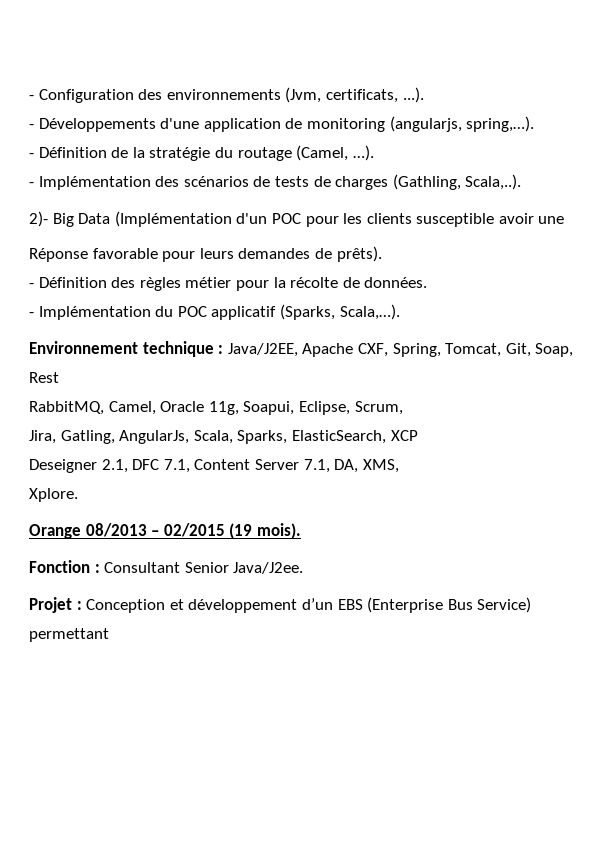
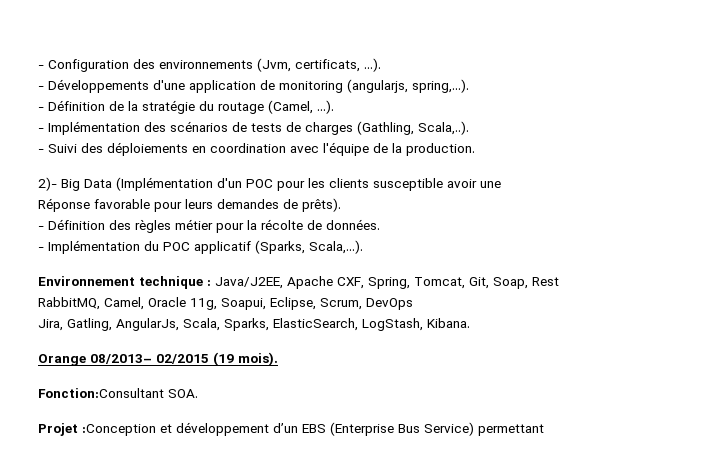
(522, 182) none -> [38,142,475,156] // - Suivi des déploiements en coordination avec l'équipe de la production.
(403, 408) none -> [366,298,413,310] DevOps
[390,430,418,441] [29,459,399,473] [29,488,78,502] XCP // Deseigner 2.1, DFC 7.1, Content Server 7.1, DA, XMS, // Xplore. -> [362,318,470,331] LogStash, Kibana.
[85,523,160,537] 08/2013 – -> [90,354,152,364] 08/2013–
[29,560,304,574] Fonction : Consultant Senior Java/J2ee. -> [38,388,198,398] Fonction:Consultant SOA.
[76,599,166,613] : Conception -> [82,424,156,436] :Conception

